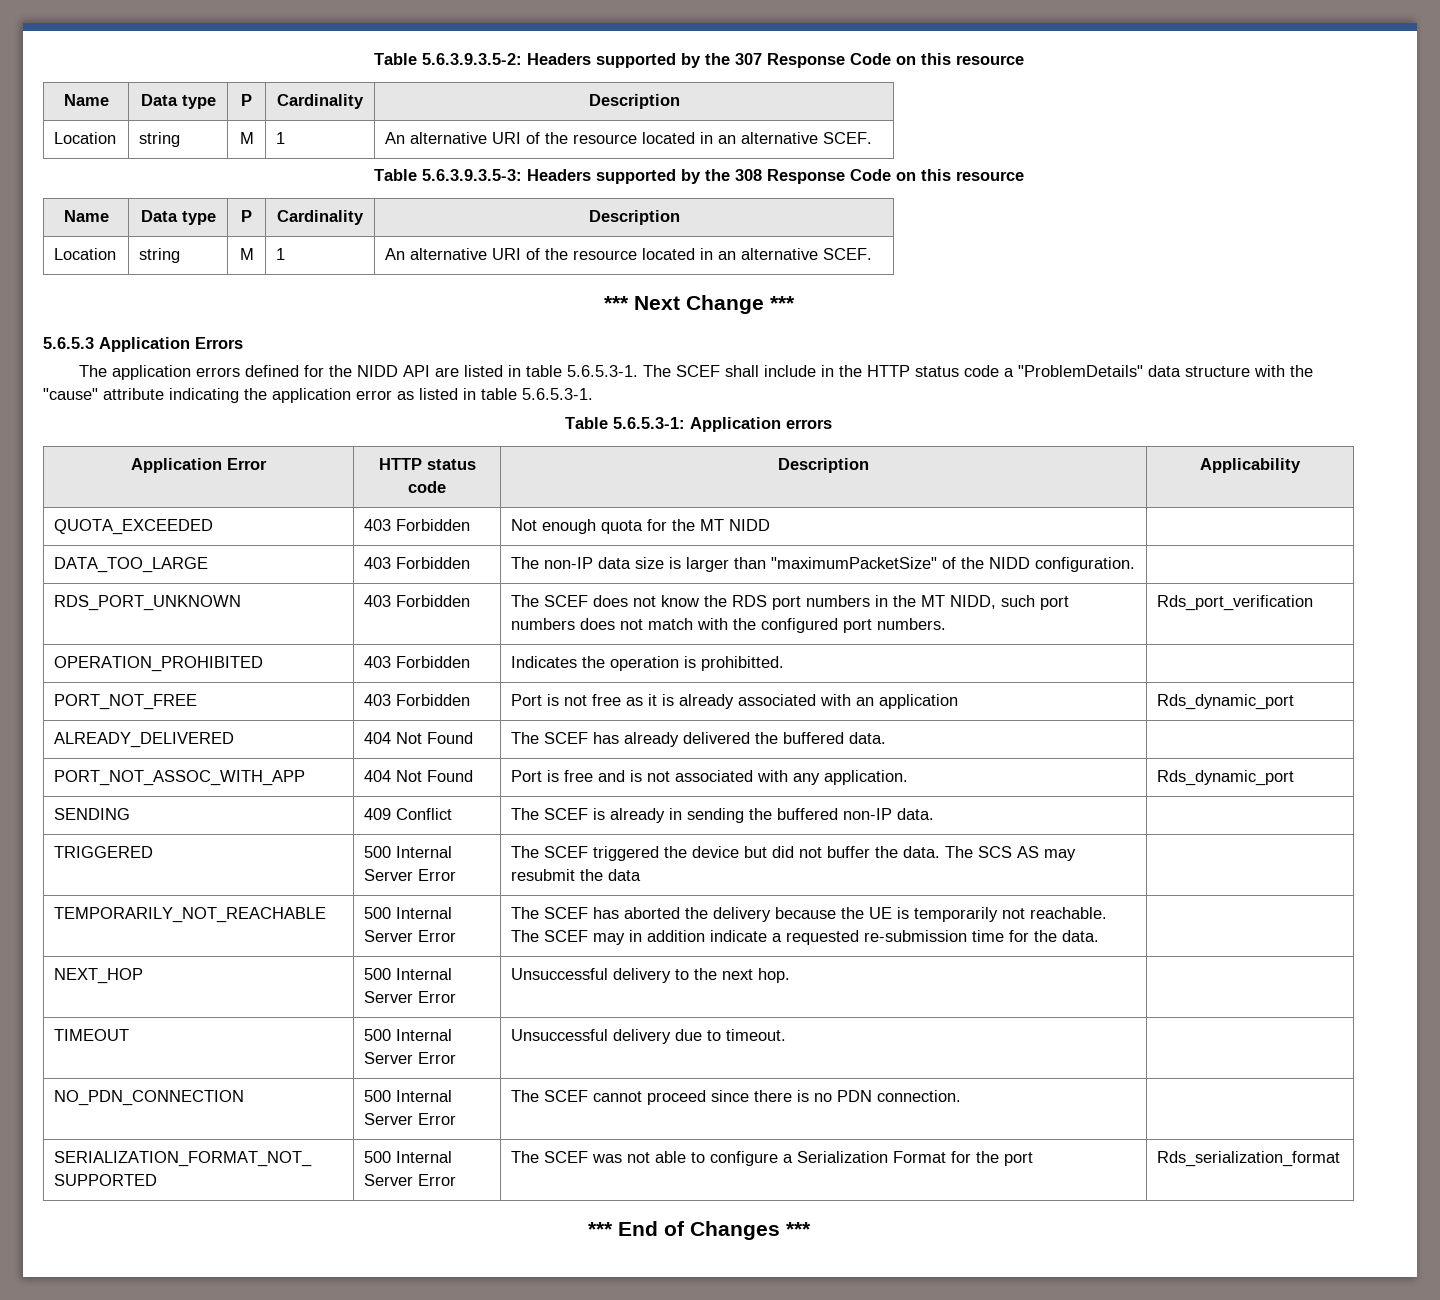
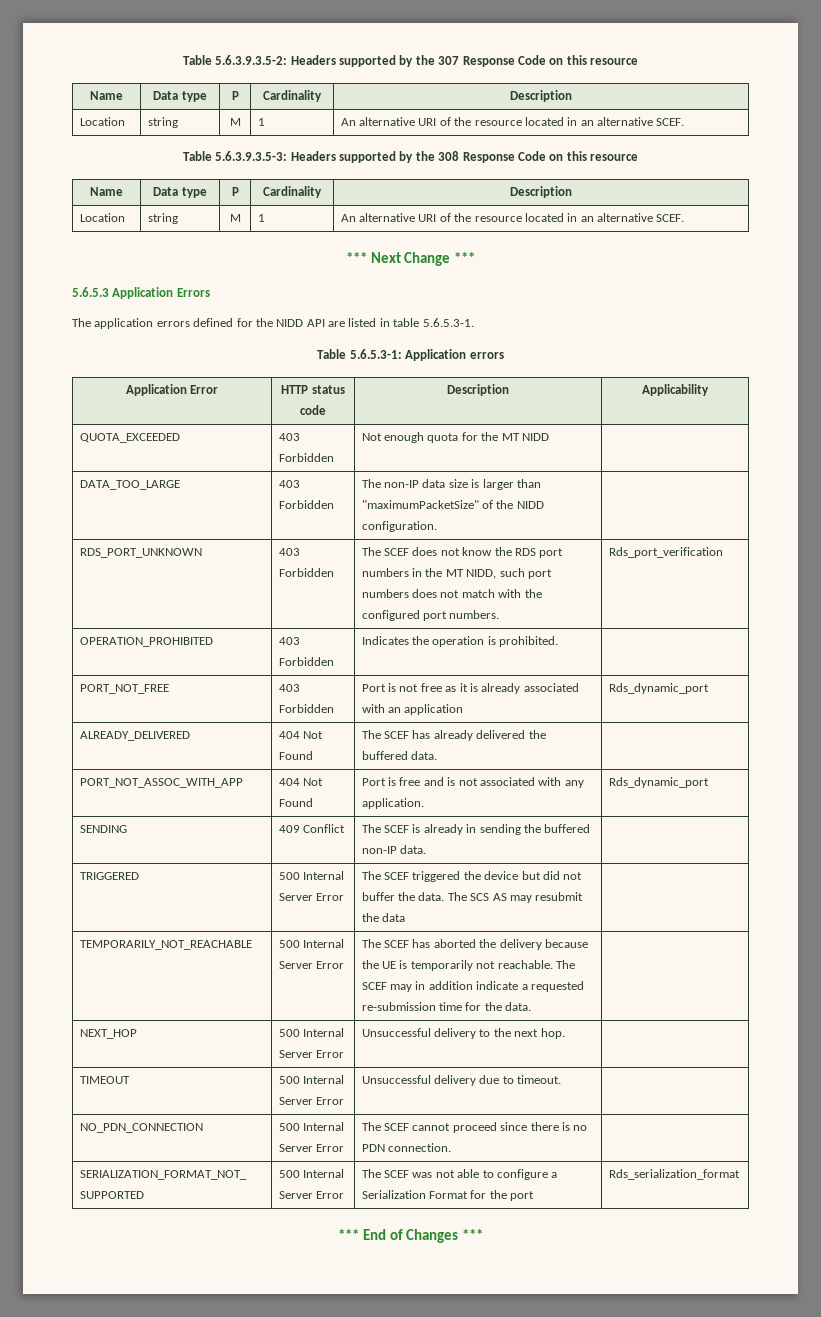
[643,365,1314,377] [43,388,593,403] The SCEF shall include in the HTTP status code a "ProblemDetails" data structure with the "cause" attribute indicating the application error as listed in table 5.6.5.3-1. -> (474, 322) none
[701,656,785,671] prohibitted. -> [499,636,559,647] prohibited.

